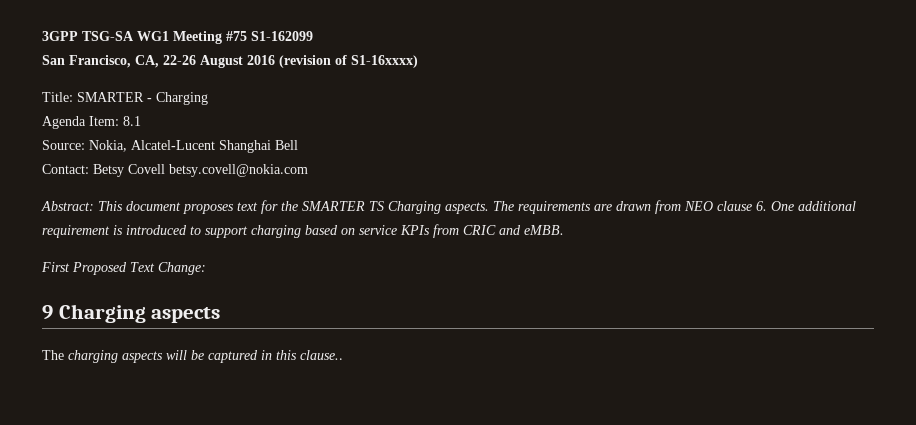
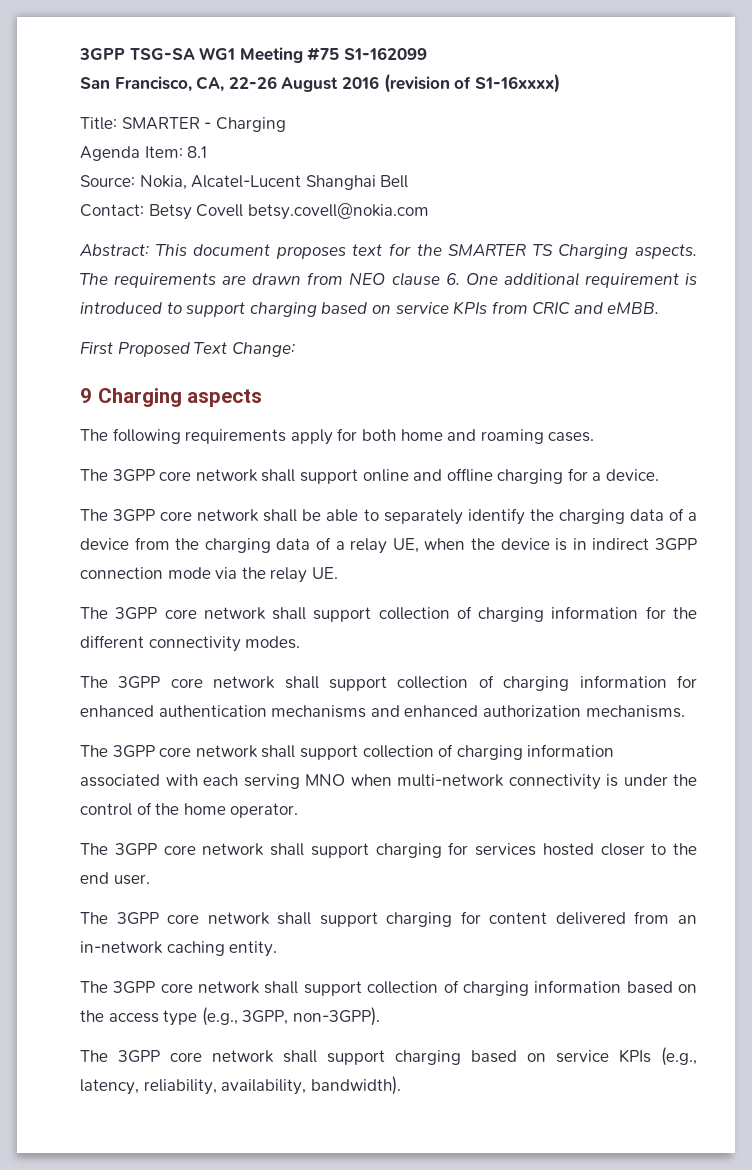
[68,350,343,363] charging aspects will be captured in this clause.. -> [112,428,595,445] [80,468,660,484] [80,508,697,525] [80,537,698,554] [80,567,338,583] [80,606,697,622] [80,635,301,652] [80,675,697,691] [80,705,685,718] [80,744,615,760] [80,774,697,790] [80,802,299,818] [80,842,697,858] [80,872,150,885] [80,911,697,927] [80,941,278,957] [80,980,697,996] [80,1007,380,1026] [80,1047,697,1066] [80,1076,401,1095] following requirements apply for both home and roaming cases. // The 3GPP core network shall support online and offline charging for a device. // The 3GPP core network shall be able to separately identify the charging data of a device from the charging data of a relay UE, when the device is in indirect 3GPP connection mode via the relay UE. // The 3GPP core network shall support collection of charging information for the different connectivity modes. // The 3GPP core network shall support collection of charging information for enhanced authentication mechanisms and enhanced authorization mechanisms. // The 3GPP core network shall support collection of charging information associated with each serving MNO when multi-network connectivity is under the control of the home operator. // The 3GPP core network shall support charging for services hosted closer to the end user. // The 3GPP core network shall support charging for content delivered from an in-network caching entity. // The 3GPP core network shall support collection of charging information based on the access type (e.g., 3GPP, non-3GPP). // The 3GPP core network shall support charging based on service KPIs (e.g., latency, reliability, availability, bandwidth).

